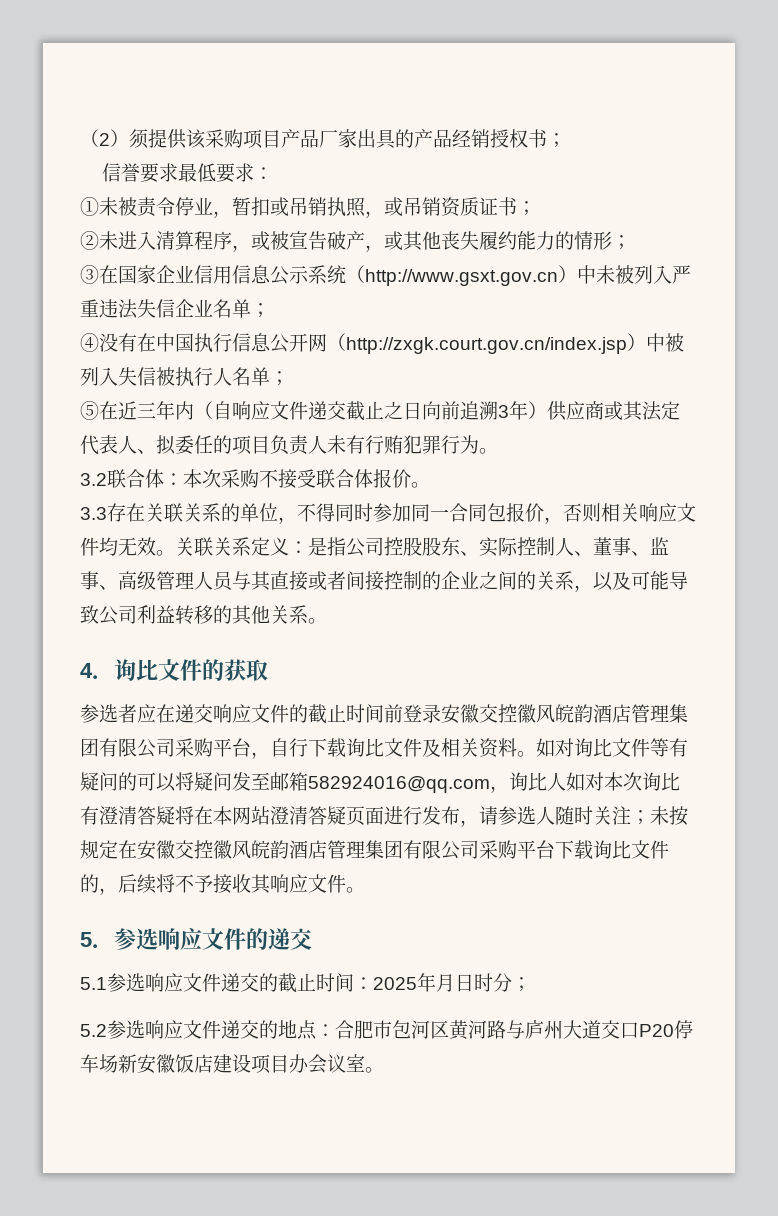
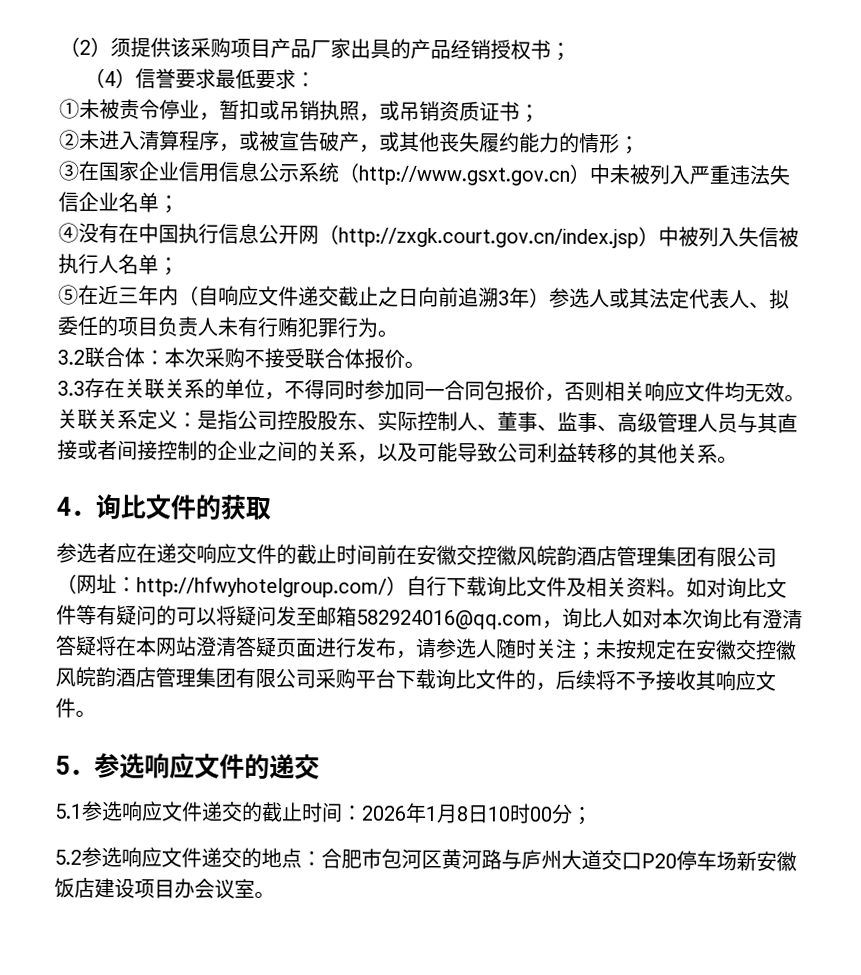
(566, 140) none -> [84,67,137,89] （4）
[547,401,604,421] 供应商 -> [549,287,610,308] 参选人
[403,704,688,724] [80,738,270,759] 登录安徽交控徽风皖韵酒店管理集团有限公司采购平台， -> [396,544,777,568] [56,573,407,598] 在安徽交控徽风皖韵酒店管理集团有限公司（网址：http://hfwyhotelgroup.com/）
[373,973,493,992] 2025年月日时 -> [361,802,553,824] 2026年1月8日10时00

